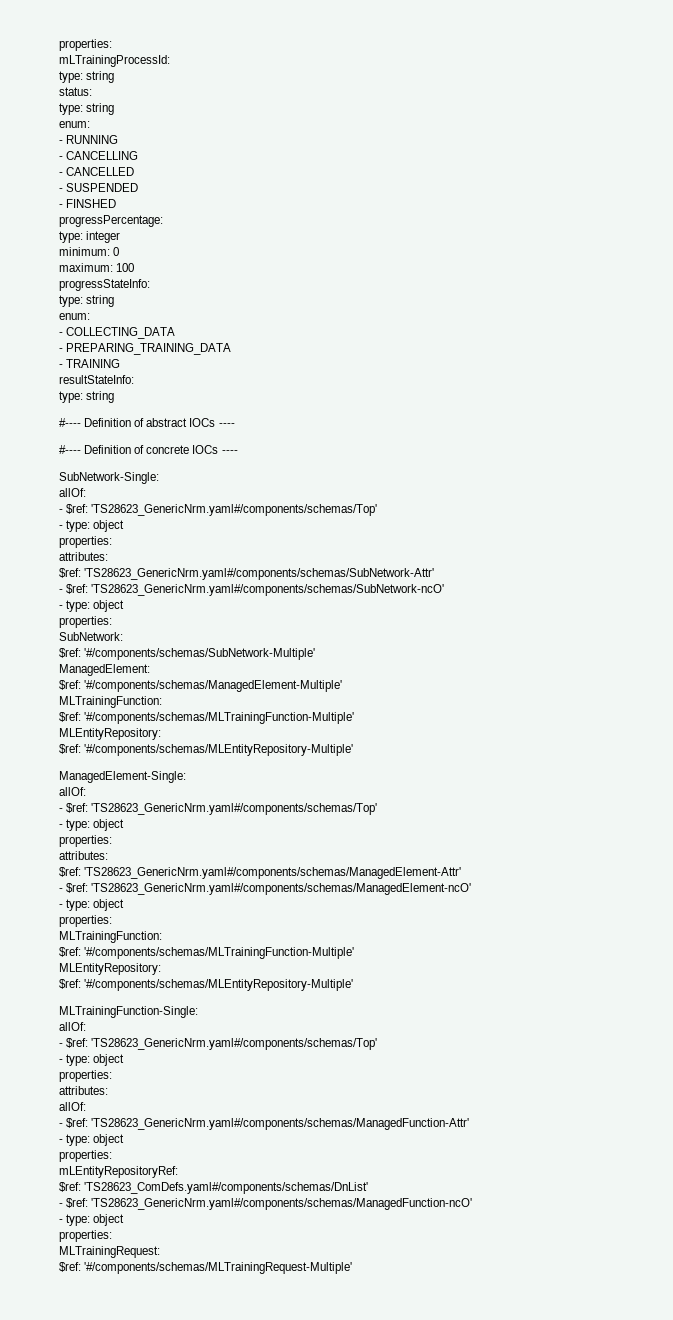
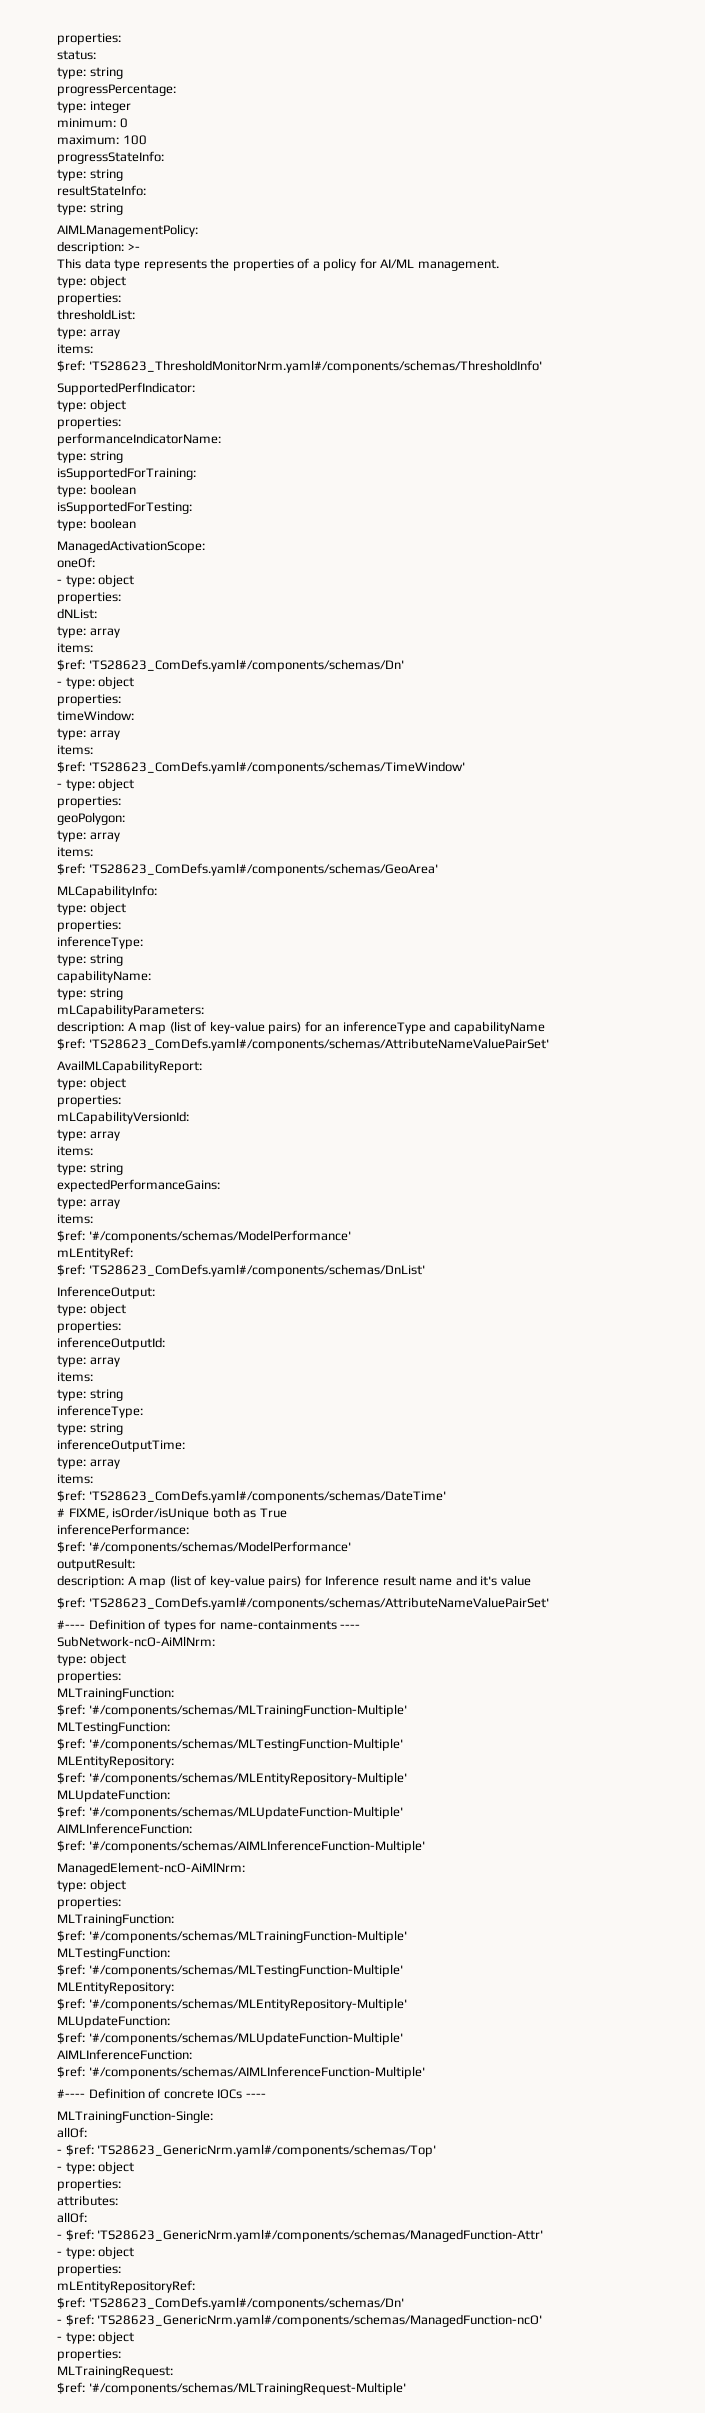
[59,39,112,51] [59,55,170,67] [59,71,115,83] properties: // mLTrainingProcessId: // type: string -> [57,33,121,45] properties:
[59,121,90,128] [59,135,119,144] [59,151,139,160] [59,167,135,176] [59,183,139,192] [59,199,117,208] // enum: // - RUNNING // - CANCELLING // - CANCELLED // - SUSPENDED // - FINSHED -> (123, 73) none
[59,313,90,320] [59,327,176,339] [59,343,232,355] [59,359,121,368] [59,375,134,384] [59,391,115,403] [59,418,235,427] [59,445,238,454] [59,472,159,484] [59,488,86,497] [59,504,378,516] [59,520,125,532] [59,536,112,548] [59,552,108,561] [59,568,435,580] [59,584,445,596] [59,600,125,612] [59,616,112,628] [59,632,123,641] [59,648,316,660] [59,664,150,676] [59,680,343,692] [59,696,162,708] [59,712,355,724] [59,728,161,740] [59,744,354,756] [59,771,186,783] [59,787,86,796] [59,803,378,815] [59,819,125,831] [59,835,112,847] [59,851,108,860] [59,867,462,879] [59,883,472,895] [59,899,125,911] [59,915,112,927] [59,931,162,943] [59,947,355,959] [59,963,161,975] [59,979,354,991] enum: // - COLLECTING_DATA // - PREPARING_TRAINING_DATA // - TRAINING // resultStateInfo: // type: string // #---- Definition of abstract IOCs ---- // #---- Definition of concrete IOCs ---- // SubNetwork-Single: // allOf: // - $ref: 'TS28623_GenericNrm.yaml#/components/schemas/Top' // - type: object // properties: // attributes: // $ref: 'TS28623_GenericNrm.yaml#/components/schemas/SubNetwork-Attr' // - $ref: 'TS28623_GenericNrm.yaml#/components/schemas/SubNetwork-ncO' // - type: object // properties: // SubNetwork: // $ref: '#/components/schemas/SubNetwork-Multiple' // ManagedElement: // $ref: '#/components/schemas/ManagedElement-Multiple' // MLTrainingFunction: // $ref: '#/components/schemas/MLTrainingFunction-Multiple' // MLEntityRepository: // $ref: '#/components/schemas/MLEntityRepository-Multiple' // ManagedElement-Single: // allOf: // - $ref: 'TS28623_GenericNrm.yaml#/components/schemas/Top' // - type: object // properties: // attributes: // $ref: 'TS28623_GenericNrm.yaml#/components/schemas/ManagedElement-Attr' // - $ref: 'TS28623_GenericNrm.yaml#/components/schemas/ManagedElement-ncO' // - type: object // properties: // MLTrainingFunction: // $ref: '#/components/schemas/MLTrainingFunction-Multiple' // MLEntityRepository: // $ref: '#/components/schemas/MLEntityRepository-Multiple' -> [57,185,146,196] [57,203,123,215] [57,224,198,237] [57,241,140,254] [57,258,499,271] [57,275,126,288] [57,293,121,305] [57,309,135,320] [57,327,120,339] [57,344,93,354] [57,360,542,373] [57,382,195,395] [57,399,126,412] [57,417,121,429] [57,433,221,446] [57,451,123,463] [57,467,196,480] [57,484,136,497] [57,501,192,514] [57,518,136,531] [57,540,205,553] [57,557,95,568] [57,574,135,587] [57,592,121,604] [57,608,97,619] [57,626,120,638] [57,643,93,653] [57,659,404,672] [57,676,135,689] [57,694,121,706] [57,710,134,721] [57,728,120,740] [57,745,93,755] [57,761,465,774] [57,778,135,791] [57,796,121,808] [57,812,125,825] [57,830,120,842] [57,847,93,857] [57,863,438,876] [57,885,157,898] [57,902,126,915] [57,920,121,932] [57,936,143,949] [57,954,123,966] [57,970,151,983] [57,988,123,1000] [57,1004,204,1017] [57,1021,545,1034] [57,1038,549,1051] [57,1060,202,1073] [57,1077,126,1090] [57,1095,121,1107] [57,1111,189,1124] [57,1129,120,1141] [57,1146,93,1156] [57,1163,123,1175] [57,1179,220,1192] [57,1197,120,1209] [57,1214,93,1224] [57,1230,351,1243] [57,1247,133,1260] [57,1264,425,1277] [57,1286,155,1299] [57,1303,126,1316] [57,1321,121,1333] [57,1337,165,1350] [57,1355,120,1367] [57,1372,93,1382] [57,1389,123,1401] [57,1405,143,1418] [57,1423,123,1435] [57,1439,185,1452] [57,1457,120,1469] [57,1474,93,1484] [57,1490,446,1503] [57,1507,287,1520] [57,1524,189,1535] [57,1541,351,1554] [57,1558,135,1571] [57,1575,531,1588] [57,1597,549,1610] [57,1619,361,1632] [57,1636,215,1647] [57,1653,126,1666] [57,1671,121,1683] [57,1688,174,1700] [57,1704,407,1717] [57,1722,170,1734] [57,1738,403,1751] [57,1756,174,1768] [57,1772,407,1785] [57,1789,170,1802] [57,1806,403,1819] [57,1823,192,1834] [57,1840,425,1853] [57,1862,245,1875] [57,1879,126,1892] [57,1897,121,1909] [57,1914,174,1926] [57,1930,407,1943] [57,1948,170,1960] [57,1964,403,1977] [57,1982,174,1994] [57,1998,407,2011] [57,2015,170,2028] [57,2032,403,2045] [57,2049,192,2060] [57,2066,425,2079] [57,2088,266,2099] resultStateInfo: // type: string // AIMLManagementPolicy: // description: >- // This data type represents the properties of a policy for AI/ML management. // type: object // properties: // thresholdList: // type: array // items: // $ref: 'TS28623_ThresholdMonitorNrm.yaml#/components/schemas/ThresholdInfo' // SupportedPerfIndicator: // type: object // properties: // performanceIndicatorName: // type: string // isSupportedForTraining: // type: boolean // isSupportedForTesting: // type: boolean // ManagedActivationScope: // oneOf: // - type: object // properties: // dNList: // type: array // items: // $ref: 'TS28623_ComDefs.yaml#/components/schemas/Dn' // - type: object // properties: // timeWindow: // type: array // items: // $ref: 'TS28623_ComDefs.yaml#/components/schemas/TimeWindow' // - type: object // properties: // geoPolygon: // type: array // items: // $ref: 'TS28623_ComDefs.yaml#/components/schemas/GeoArea' // MLCapabilityInfo: // type: object // properties: // inferenceType: // type: string // capabilityName: // type: string // mLCapabilityParameters: // description: A map (list of key-value pairs) for an inferenceType and capabilityName // $ref: 'TS28623_ComDefs.yaml#/components/schemas/AttributeNameValuePairSet' // AvailMLCapabilityReport: // type: object // properties: // mLCapabilityVersionId: // type: array // items: // type: string // expectedPerformanceGains: // type: array // items: // $ref: '#/components/schemas/ModelPerformance' // mLEntityRef: // $ref: 'TS28623_ComDefs.yaml#/components/schemas/DnList' // InferenceOutput: // type: object // properties: // inferenceOutputId: // type: array // items: // type: string // inferenceType: // type: string // inferenceOutputTime: // type: array // items: // $ref: 'TS28623_ComDefs.yaml#/components/schemas/DateTime' // # FIXME, isOrder/isUnique both as True // inferencePerformance: // $ref: '#/components/schemas/ModelPerformance' // outputResult: // description: A map (list of key-value pairs) for Inference result name and it's value // $ref: 'TS28623_ComDefs.yaml#/components/schemas/AttributeNameValuePairSet' // #---- Definition of types for name-containments ---- // SubNetwork-ncO-AiMlNrm: // type: object // properties: // MLTrainingFunction: // $ref: '#/components/schemas/MLTrainingFunction-Multiple' // MLTestingFunction: // $ref: '#/components/schemas/MLTestingFunction-Multiple' // MLEntityRepository: // $ref: '#/components/schemas/MLEntityRepository-Multiple' // MLUpdateFunction: // $ref: '#/components/schemas/MLUpdateFunction-Multiple' // AIMLInferenceFunction: // $ref: '#/components/schemas/AIMLInferenceFunction-Multiple' // ManagedElement-ncO-AiMlNrm: // type: object // properties: // MLTrainingFunction: // $ref: '#/components/schemas/MLTrainingFunction-Multiple' // MLTestingFunction: // $ref: '#/components/schemas/MLTestingFunction-Multiple' // MLEntityRepository: // $ref: '#/components/schemas/MLEntityRepository-Multiple' // MLUpdateFunction: // $ref: '#/components/schemas/MLUpdateFunction-Multiple' // AIMLInferenceFunction: // $ref: '#/components/schemas/AIMLInferenceFunction-Multiple' // #---- Definition of concrete IOCs ----
[84,1182,369,1194] 'TS28623_ComDefs.yaml#/components/schemas/DnList' -> [88,2297,404,2310] 'TS28623_ComDefs.yaml#/components/schemas/Dn'

